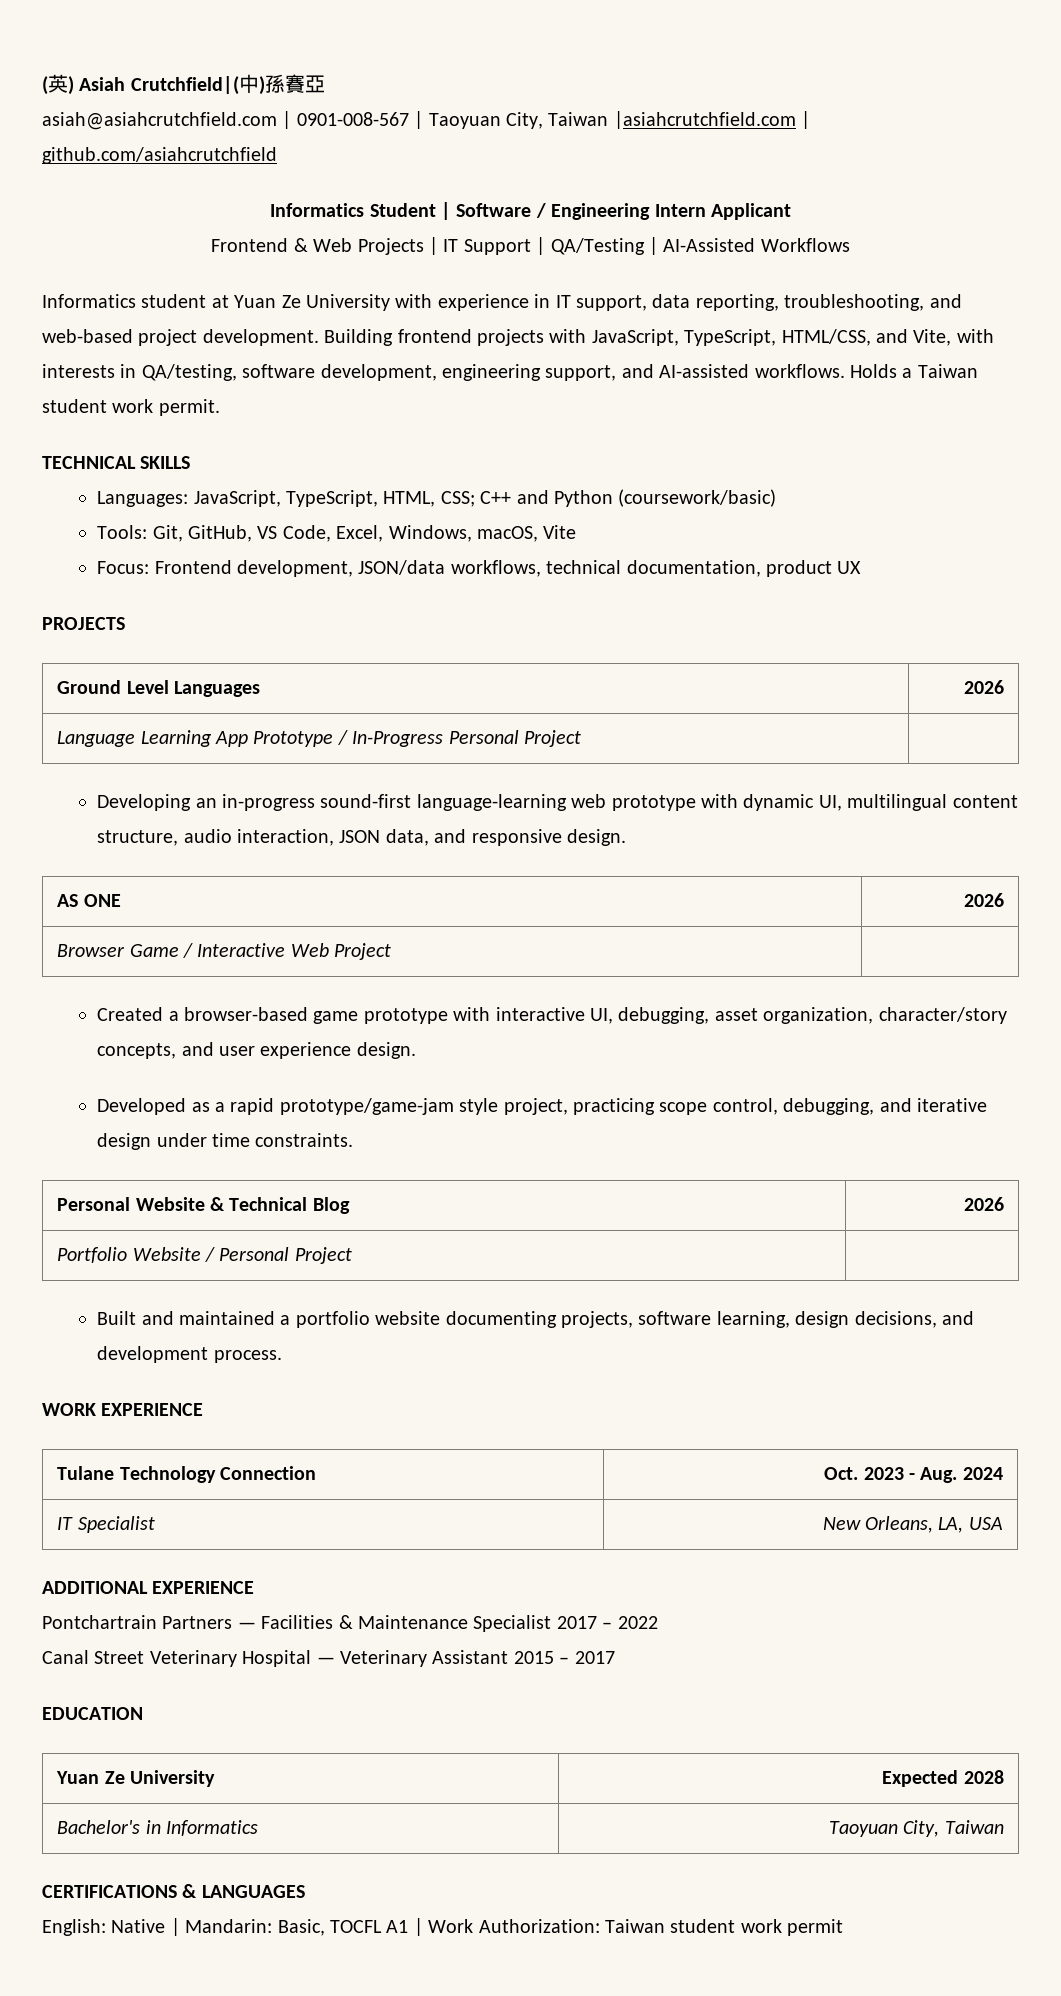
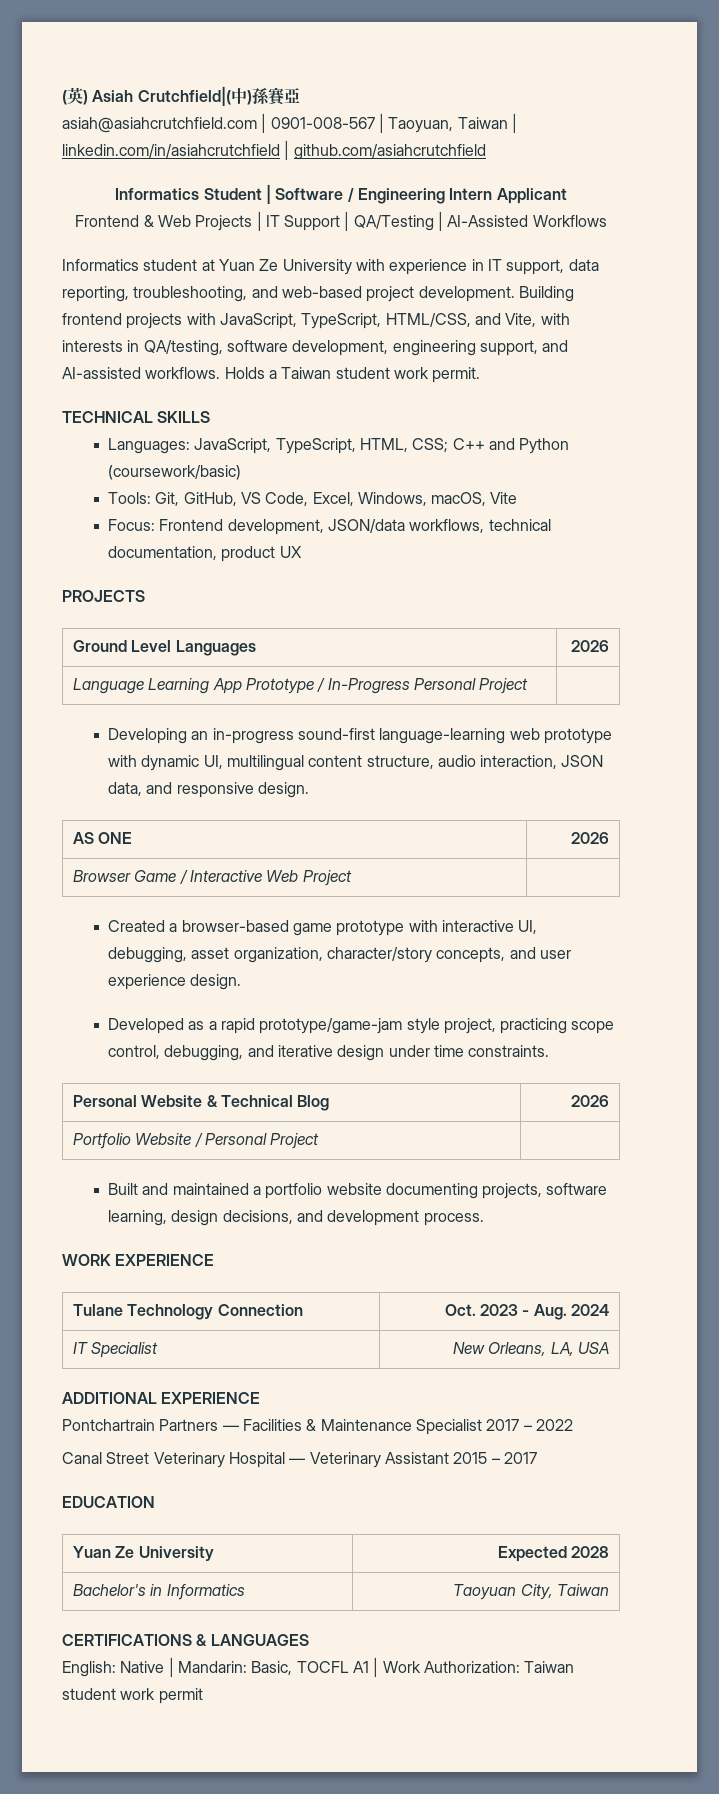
[428,111,796,129] Taoyuan City, Taiwan |asiahcrutchfield.com -> [388,113,517,133] [62,144,280,158] Taoyuan, Taiwan | linkedin.com/in/asiahcrutchfield

